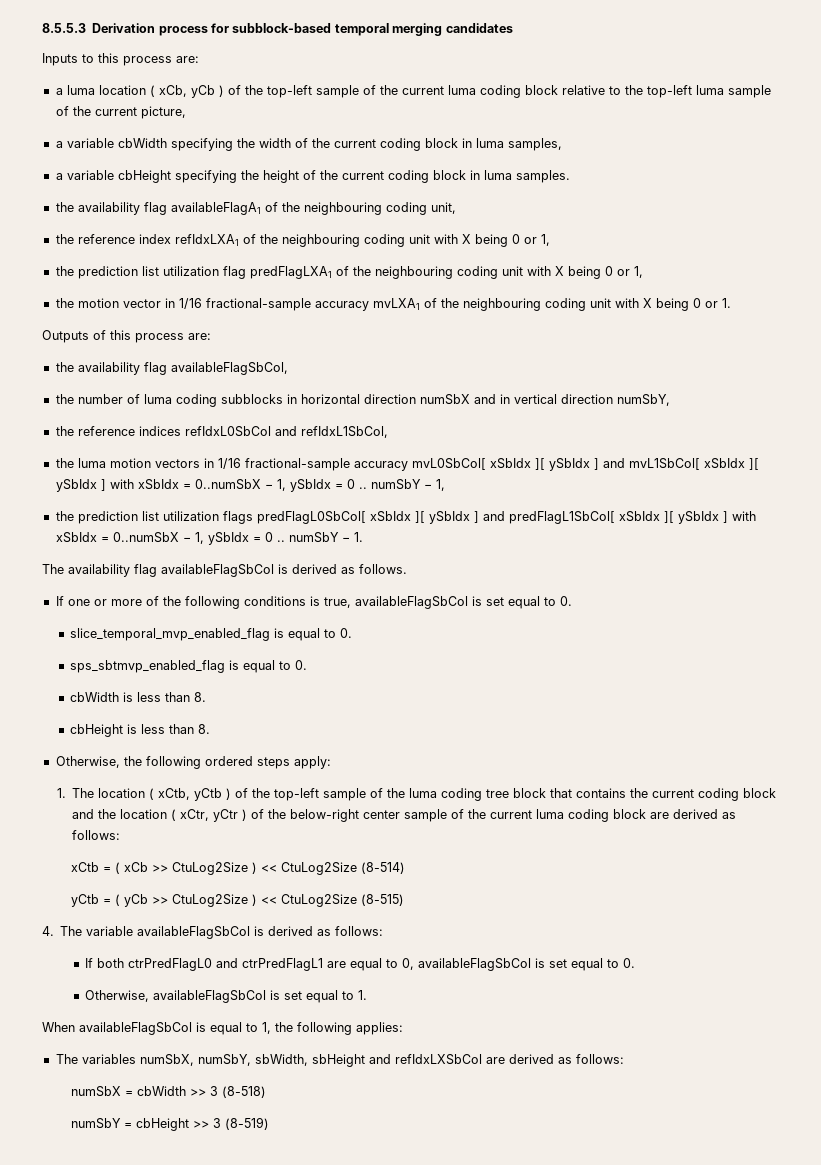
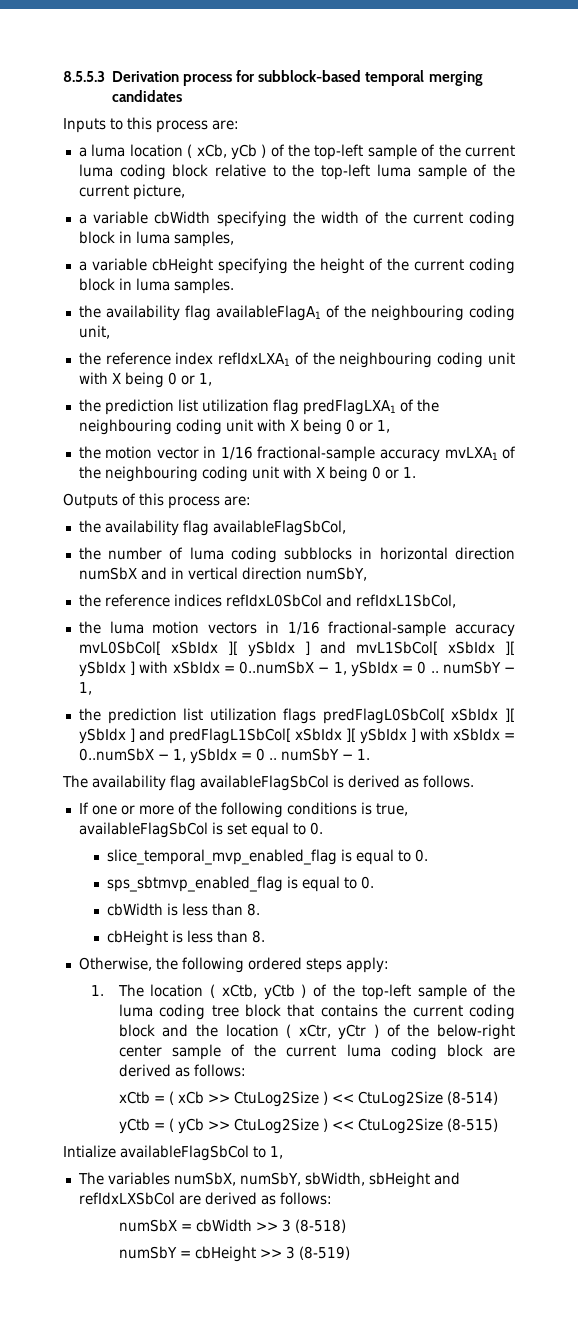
[42,926,384,939] [85,958,636,971] [85,990,368,1003] [42,1022,242,1035] 4. The variable availableFlagSbCol is derived as follows: // If both ctrPredFlagL0 and ctrPredFlagL1 are equal to 0, availableFlagSbCol is set equal to 0. // Otherwise, availableFlagSbCol is set equal to 1. // When availableFlagSbCol is equal -> [63,1145,249,1161] Intialize availableFlagSbCol
[275,1022,403,1035] the following applies: -> (283, 1152) none

